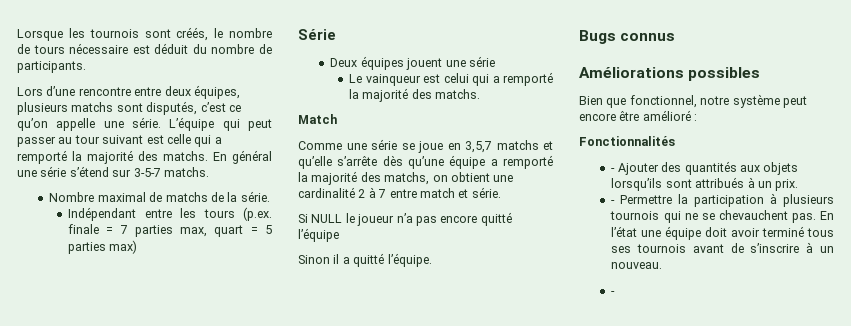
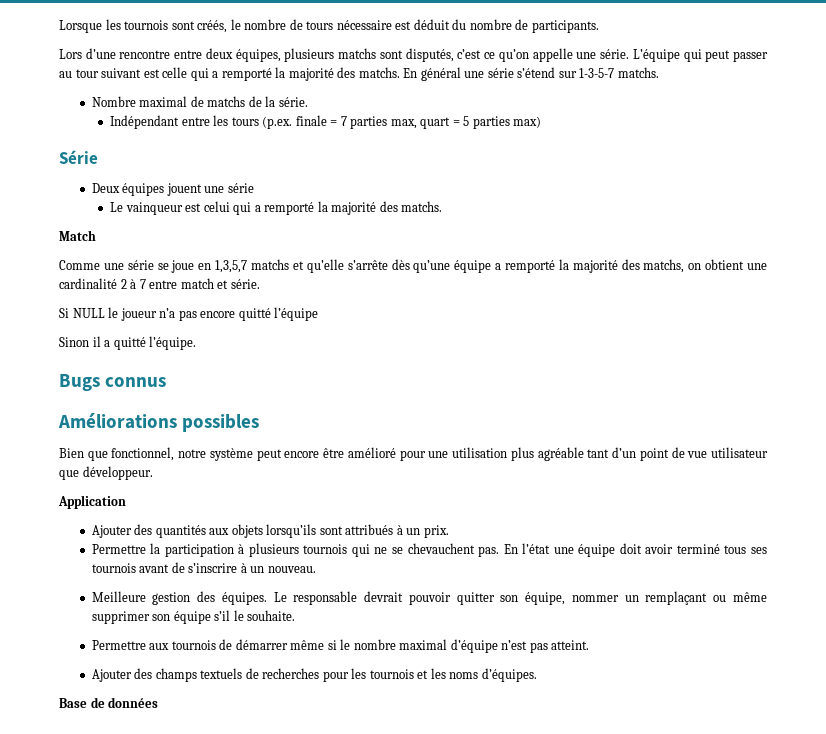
[133,168,161,177] 3-5-7 -> [579,68,615,78] 1-3-5-7
[465,141,492,153] 3,5,7 -> [215,260,248,273] 1,3,5,7
[694,114,698,121] [579,136,675,146] [611,168,616,172] : // Fonctionnalités // - -> [399,447,768,461] [59,466,153,480] [58,495,126,509] pour une utilisation plus agréable tant d’un point de vue utilisateur que développeur. // Application //
[611,200,616,204] - -> (449, 531) none
[611,291,616,295] - -> [91,591,768,605] [91,610,296,624] [91,639,590,653] [91,668,537,682] [59,697,159,708] Meilleure gestion des équipes. Le responsable devrait pouvoir quitter son équipe, nommer un remplaçant ou même supprimer son équipe s’il le souhaite. // Permettre aux tournois de démarrer même si le nombre maximal d’équipe n’est pas atteint. // Ajouter des champs textuels de recherches pour les tournois et les noms d’équipes. // Base de données

